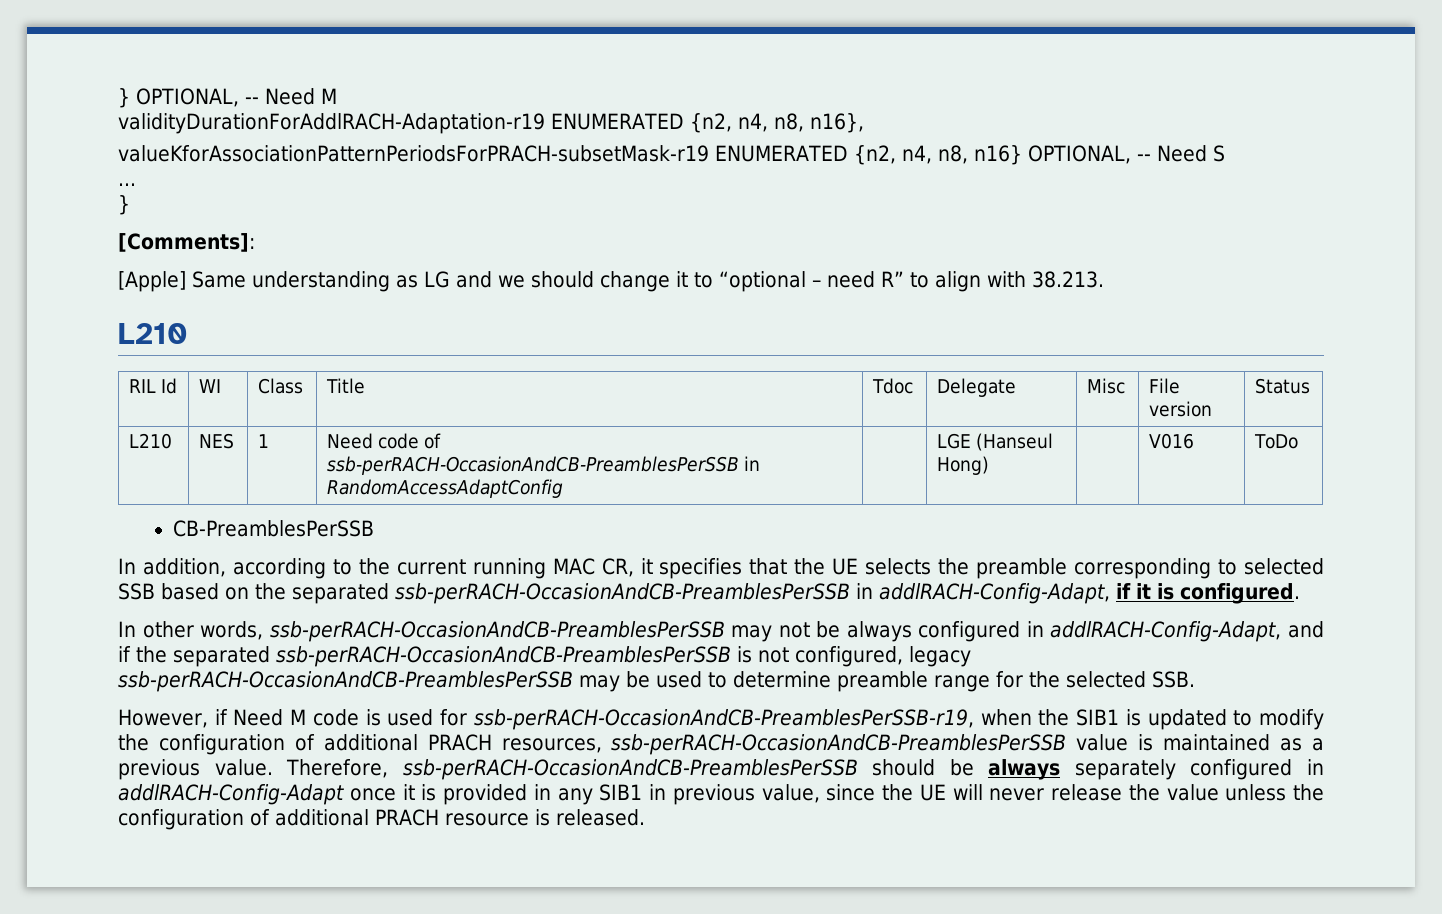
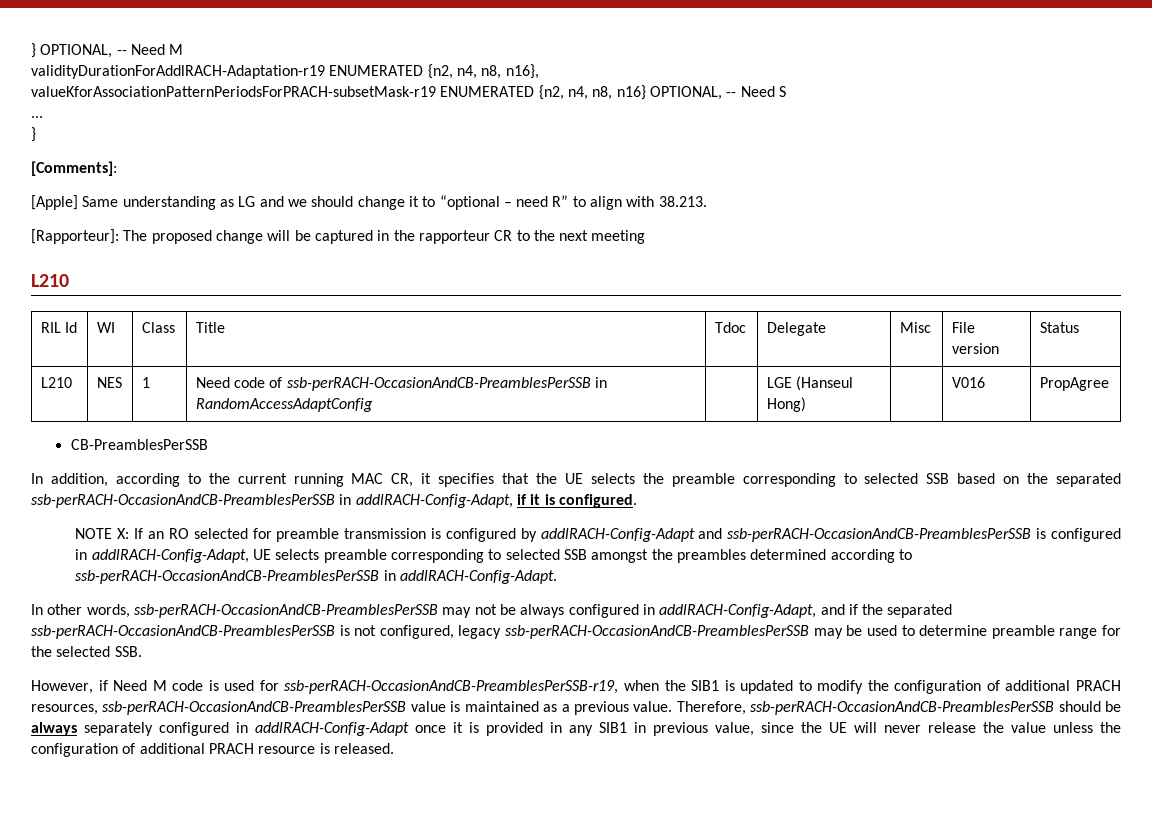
(1104, 279) none -> [31,229,646,244] // [Rapporteur]: The proposed change will be captured in the rapporteur CR to the next meeting
[1254,434,1299,449] ToDo -> [1039,377,1109,391] PropAgree
(1300, 593) none -> [75,528,1122,542] [75,549,912,563] [75,570,558,584] // NOTE X: If an RO selected for preamble transmission is configured by addlRACH-Config-Adapt and ssb-perRACH-OccasionAndCB-PreamblesPerSSB is configured in addlRACH-Config-Adapt, UE selects preamble corresponding to selected SSB amongst the preambles determined according to ssb-perRACH-OccasionAndCB-PreamblesPerSSB in addlRACH-Config-Adapt.

